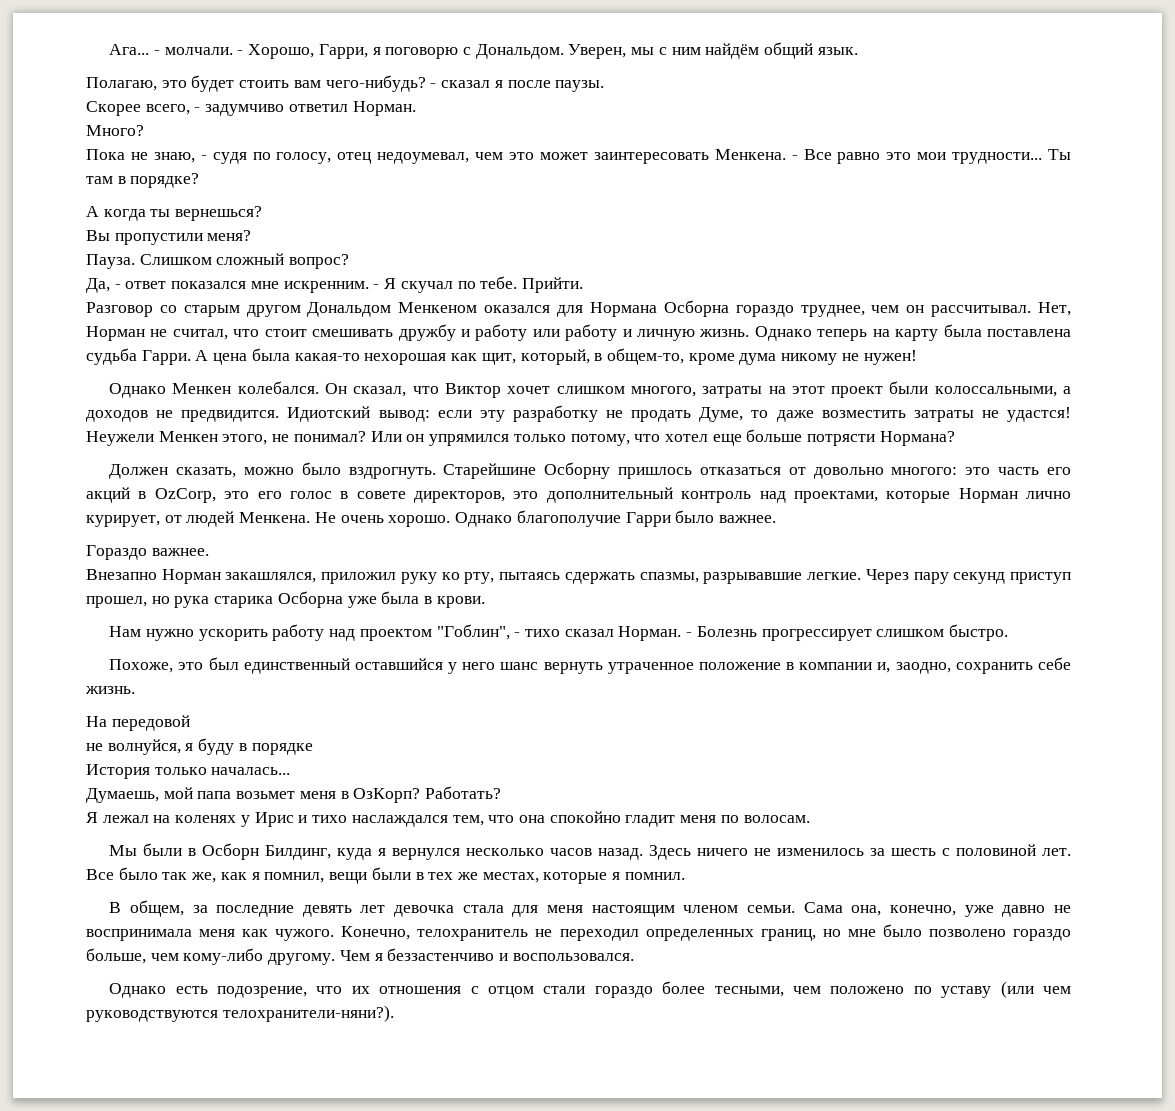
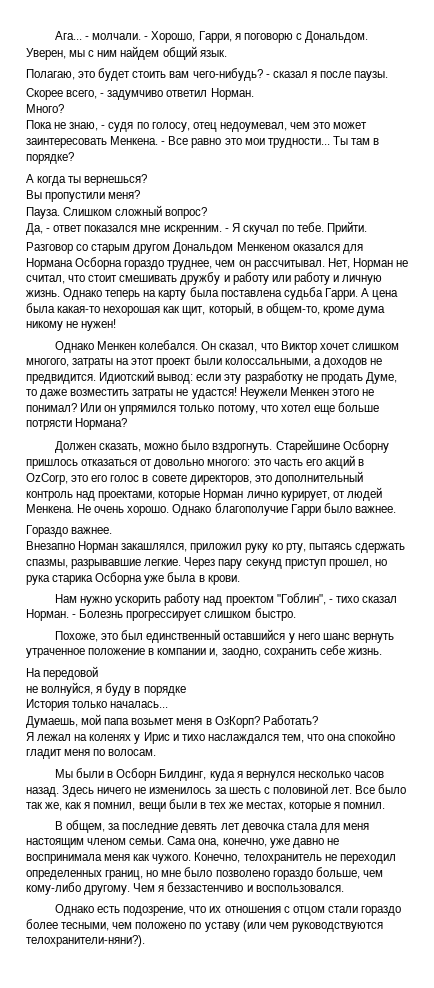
[705,43,760,59] найдём -> [120,46,160,60] найдем
[222,434,268,445] этого, -> [331,389,359,396] этого

